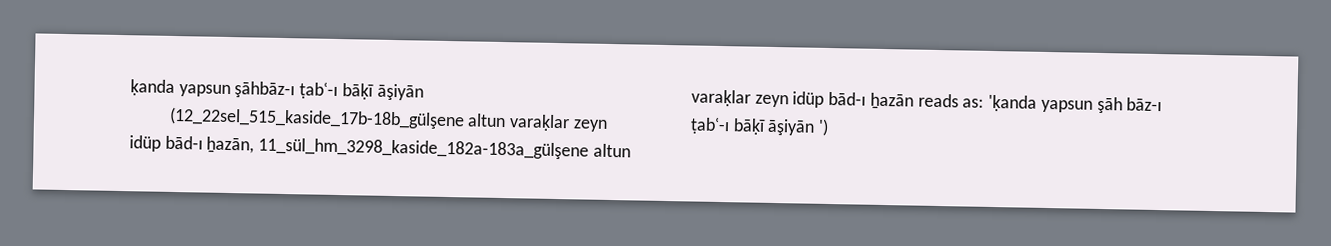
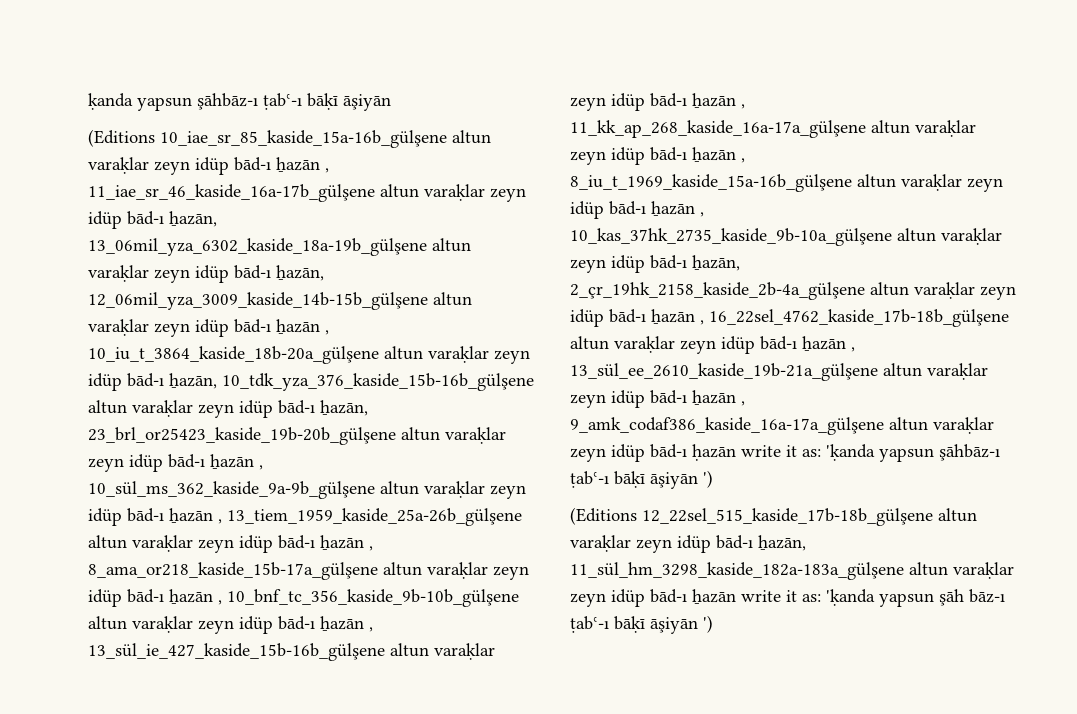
[168,106,465,130] (12_22sel_515_kaside_17b-18b_gülşene -> [88,129,491,148] [88,157,329,175] [88,184,526,202] [88,211,217,229] [88,238,471,256] [88,265,324,283] [88,292,472,310] [88,319,329,337] [88,346,530,364] [88,373,534,391] [88,400,368,418] [88,427,506,445] [88,454,263,472] [88,481,526,499] [88,508,522,526] [88,535,373,553] [88,562,529,580] [88,589,519,607] [88,616,373,634] [88,643,495,661] [570,93,745,111] [570,120,976,138] [570,147,745,165] [570,174,1003,192] [570,201,704,219] [570,228,1002,246] [570,255,740,273] [570,282,1016,300] [570,309,1009,327] [570,336,855,354] [570,363,988,381] [570,390,745,408] [570,417,994,435] [570,444,1000,462] [570,470,713,489] [570,507,933,526] (Editions 10_iae_sr_85_kaside_15a-16b_gülşene altun varaḳlar zeyn idüp bād-ı ẖazān , 11_iae_sr_46_kaside_16a-17b_gülşene altun varaḳlar zeyn idüp bād-ı ẖazān, 13_06mil_yza_6302_kaside_18a-19b_gülşene altun varaḳlar zeyn idüp bād-ı ẖazān, 12_06mil_yza_3009_kaside_14b-15b_gülşene altun varaḳlar zeyn idüp bād-ı ẖazān , 10_iu_t_3864_kaside_18b-20a_gülşene altun varaḳlar zeyn idüp bād-ı ẖazān, 10_tdk_yza_376_kaside_15b-16b_gülşene altun varaḳlar zeyn idüp bād-ı ẖazān, 23_brl_or25423_kaside_19b-20b_gülşene altun varaḳlar zeyn idüp bād-ı ẖazān , 10_sül_ms_362_kaside_9a-9b_gülşene altun varaḳlar zeyn idüp bād-ı ẖazān , 13_tiem_1959_kaside_25a-26b_gülşene altun varaḳlar zeyn idüp bād-ı ẖazān , 8_ama_or218_kaside_15b-17a_gülşene altun varaḳlar zeyn idüp bād-ı ẖazān , 10_bnf_tc_356_kaside_9b-10b_gülşene altun varaḳlar zeyn idüp bād-ı ẖazān , 13_sül_ie_427_kaside_15b-16b_gülşene altun varaḳlar zeyn idüp bād-ı ẖazān , 11_kk_ap_268_kaside_16a-17a_gülşene altun varaḳlar zeyn idüp bād-ı ẖazān , 8_iu_t_1969_kaside_15a-16b_gülşene altun varaḳlar zeyn idüp bād-ı ẖazān , 10_kas_37hk_2735_kaside_9b-10a_gülşene altun varaḳlar zeyn idüp bād-ı ẖazān, 2_çr_19hk_2158_kaside_2b-4a_gülşene altun varaḳlar zeyn idüp bād-ı ẖazān , 16_22sel_4762_kaside_17b-18b_gülşene altun varaḳlar zeyn idüp bād-ı ẖazān , 13_sül_ee_2610_kaside_19b-21a_gülşene altun varaḳlar zeyn idüp bād-ı ẖazān , 9_amk_codaf386_kaside_16a-17a_gülşene altun varaḳlar zeyn idüp bād-ı ḥazān write it as: 'ḳanda yapsun şāhbāz-ı ṭabʿ-ı bāḳī āşiyān ') // (Editions 12_22sel_515_kaside_17b-18b_gülşene
[917,93,959,108] reads -> [741,590,797,602] write it

